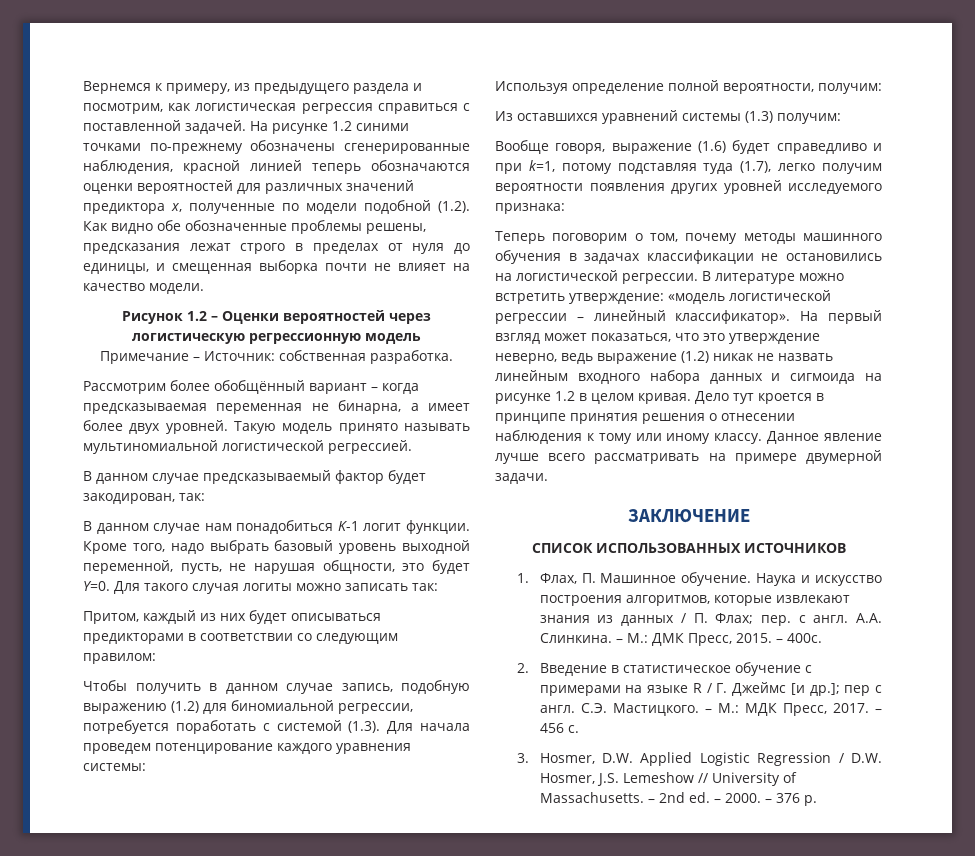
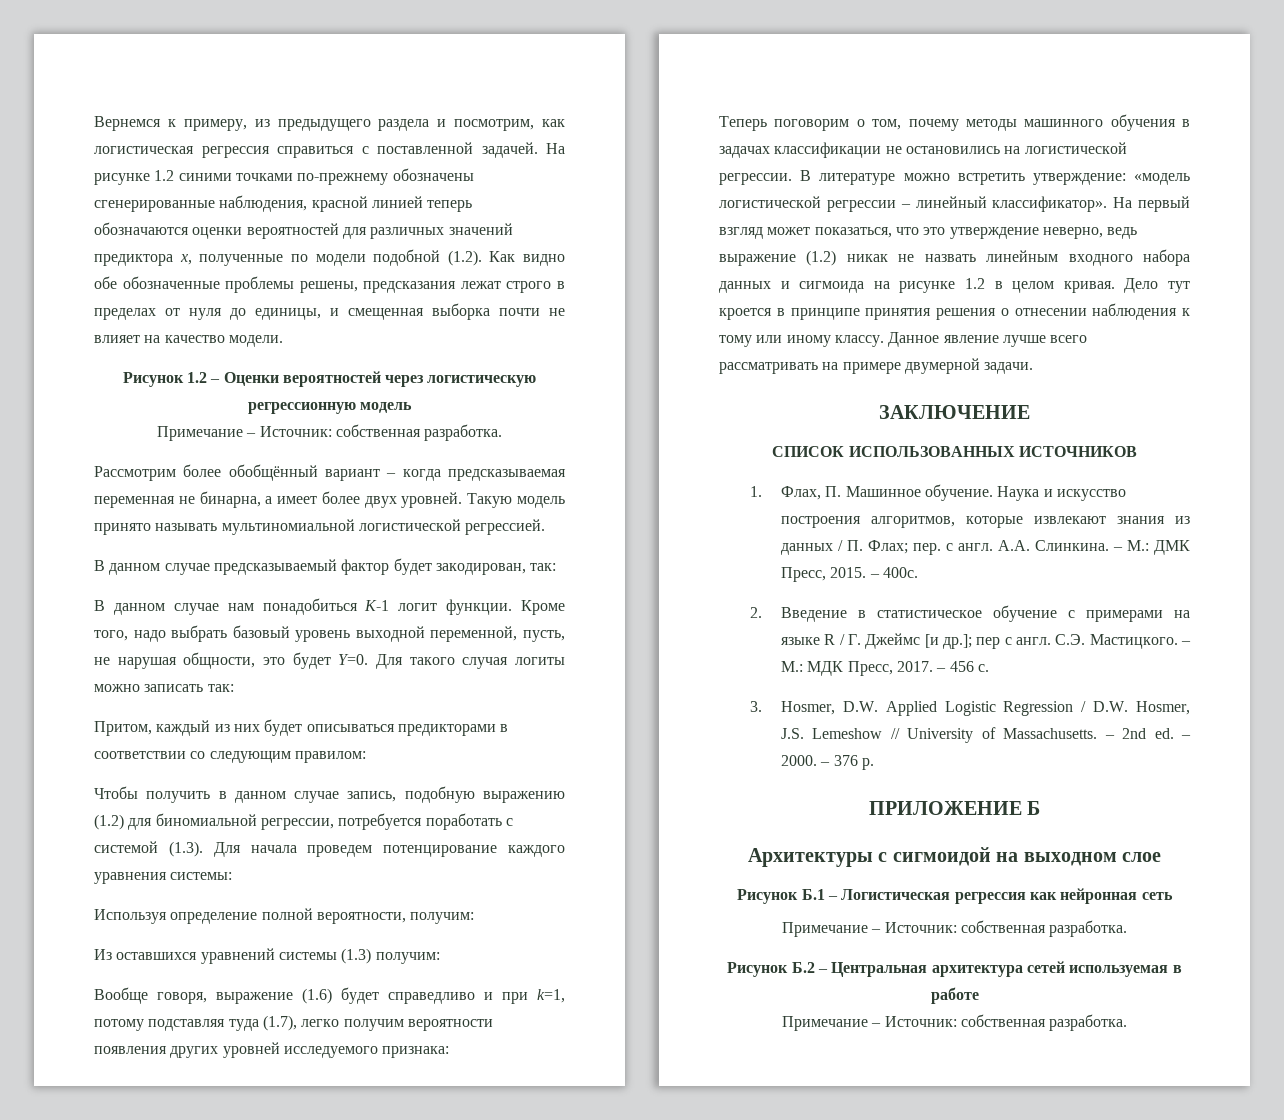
(817, 800) none -> [868,801,1041,815] [748,847,1161,867] [737,888,1173,904] [781,920,1128,937] [727,961,1182,977] [930,987,979,1004] [781,1014,1128,1031] // ПРИЛОЖЕНИЕ Б // Архитектуры с сигмоидой на выходном слое // Рисунок Б.1 – Логистическая регрессия как нейронная сеть // Примечание – Источник: собственная разработка. // Рисунок Б.2 – Центральная архитектура сетей используемая в работе // Примечание – Источник: собственная разработка.

